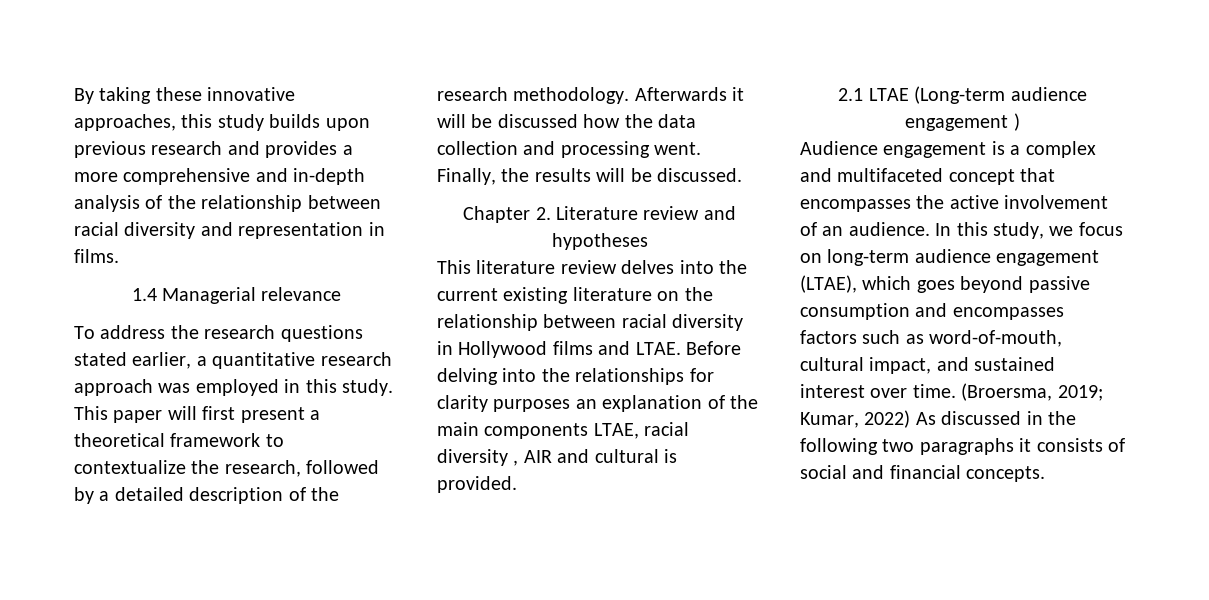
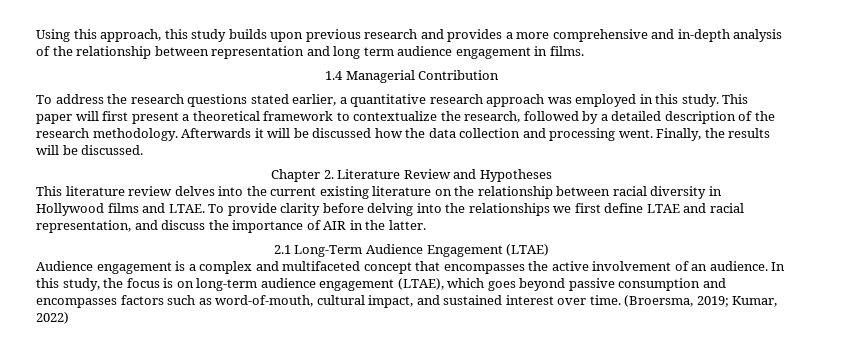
[74,87,296,104] [74,114,176,131] By taking these innovative approaches, -> [36,29,162,42] Using this approach,
[74,222,364,239] racial diversity and representation -> [211,46,531,59] representation and long term audience engagement
[261,287,342,301] relevance -> [418,70,500,80] Contribution
[643,206,736,220] [551,233,648,250] review and hypotheses -> [403,169,552,182] Review and Hypotheses
[686,341,741,355] [437,368,714,385] [437,395,758,412] [437,422,690,439] [437,449,677,466] [437,476,517,493] [838,86,1087,104] [905,113,1020,131] Before delving into the relationships for clarity purposes an explanation of the main components LTAE, racial diversity , AIR and cultural is provided. // 2.1 LTAE (Long-term audience engagement ) -> [208,203,744,216] [36,220,426,233] [273,244,550,257] To provide clarity before delving into the relationships we first define LTAE and racial representation, and discuss the importance of AIR in the latter. // 2.1 Long-Term Audience Engagement (LTAE)
[1049,222,1123,236] we focus -> [103,278,174,288] the focus is
[915,411,1076,425] [800,438,1125,455] [800,465,1046,482] As discussed in the following two paragraphs it consists of social and financial concepts. -> (69, 318) none

